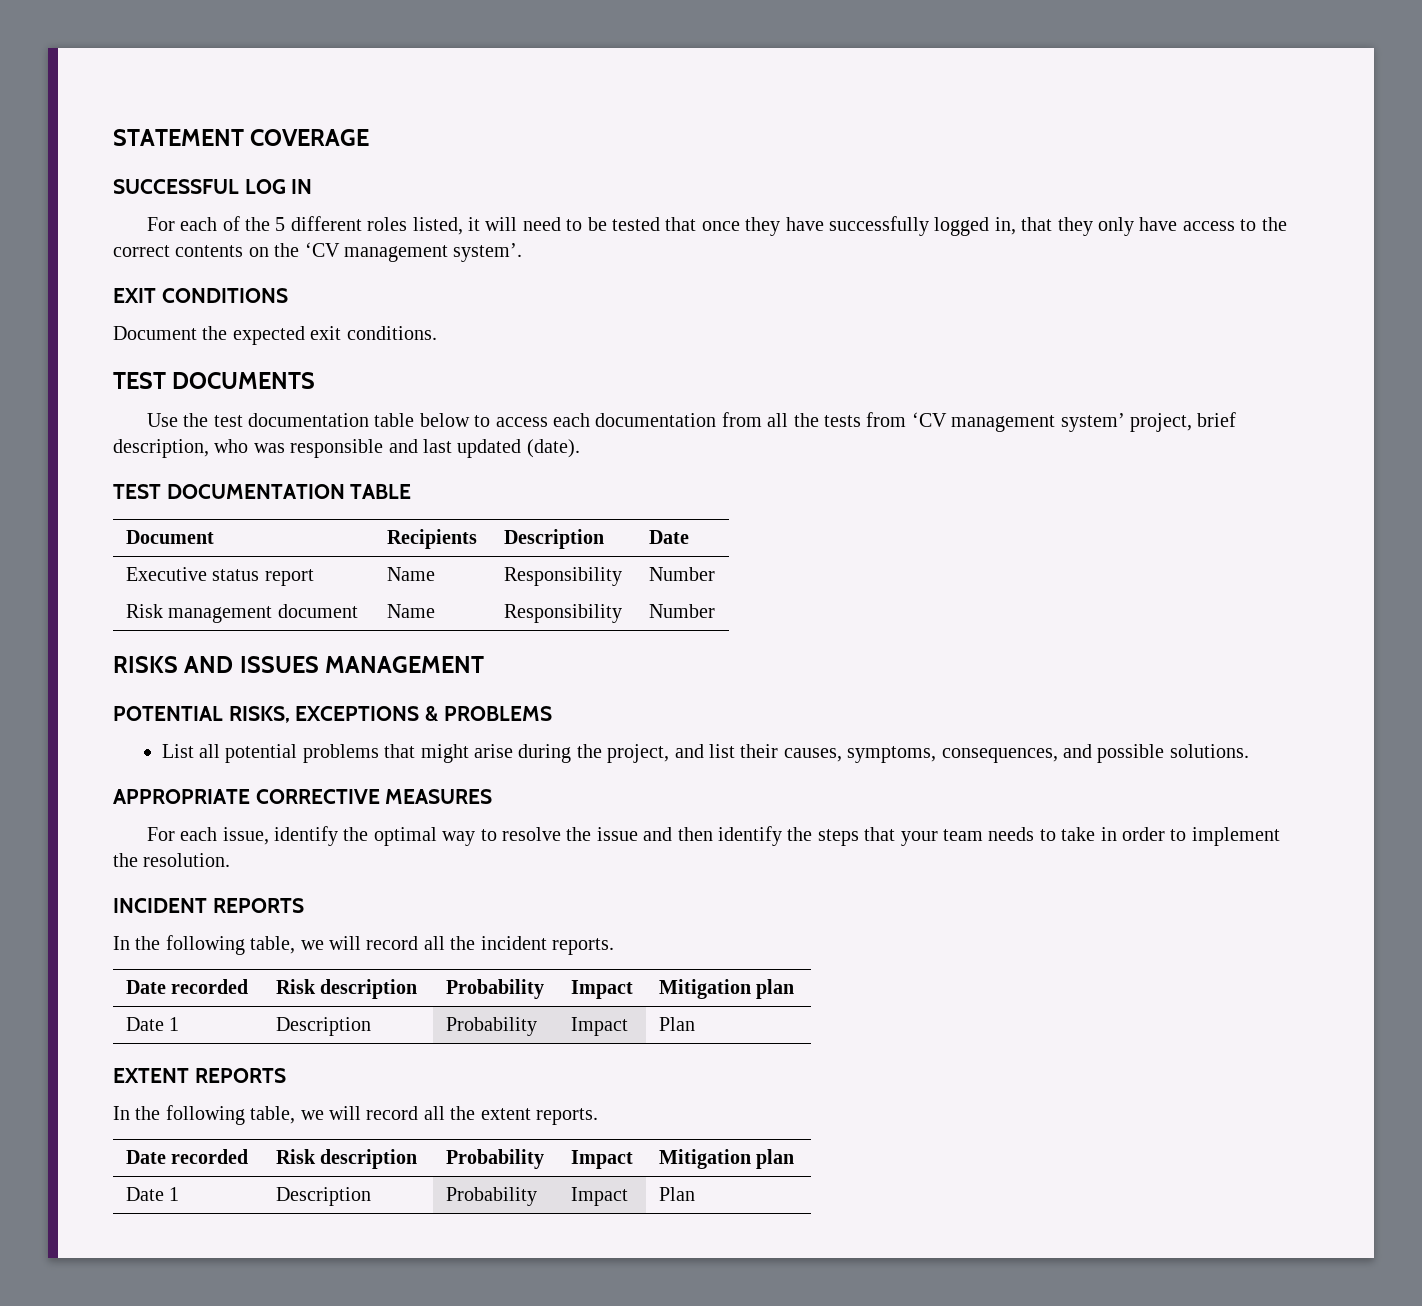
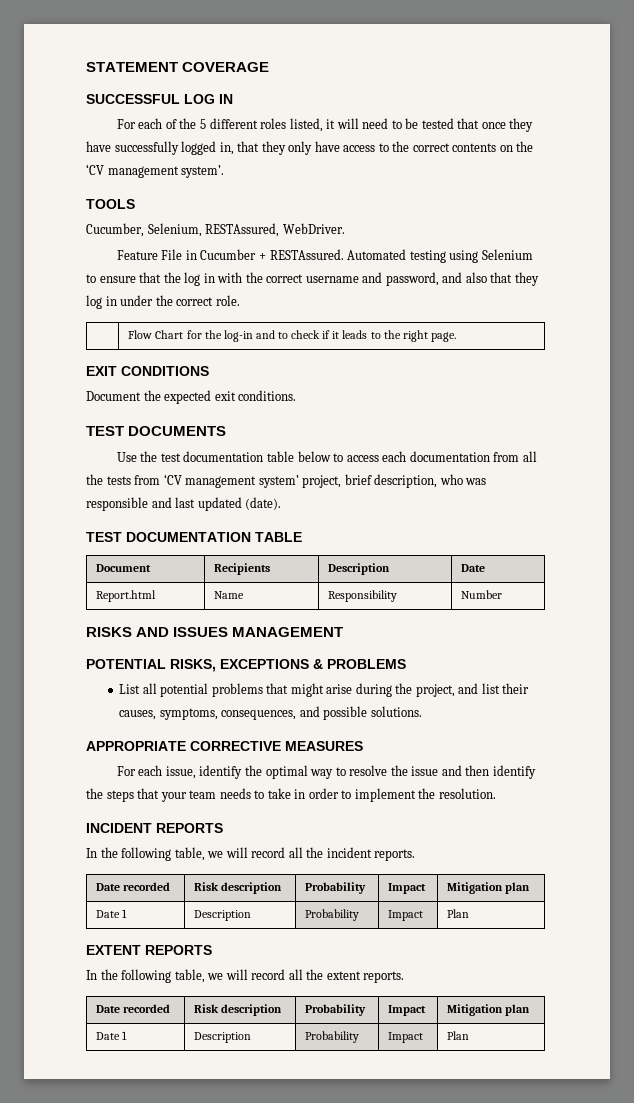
(523, 252) none -> [86,199,135,209] [86,223,345,237] [116,249,533,263] [86,272,539,286] [86,295,240,309] [128,330,456,342] // TOOLS // Cucumber, Selenium, RESTAssured, WebDriver. // Feature File in Cucumber + RESTAssured. Automated testing using Selenium to ensure that the log in with the correct username and password, and also that they log in under the correct role. // | Flow Chart for the log-in and to check if it leads to the right page.
[125,567,314,586] [386,567,435,581] [503,567,622,586] [648,567,715,581] [125,604,358,623] Executive status report | Name | Responsibility | Number // Risk management document -> [96,590,157,602] Report.html

